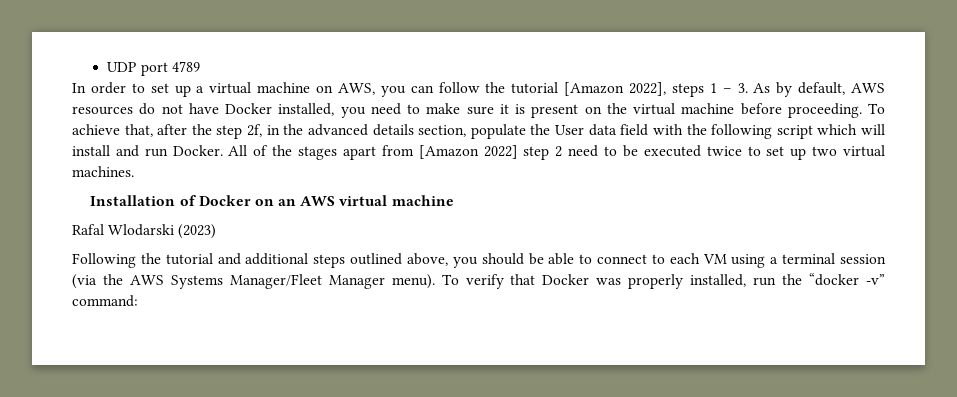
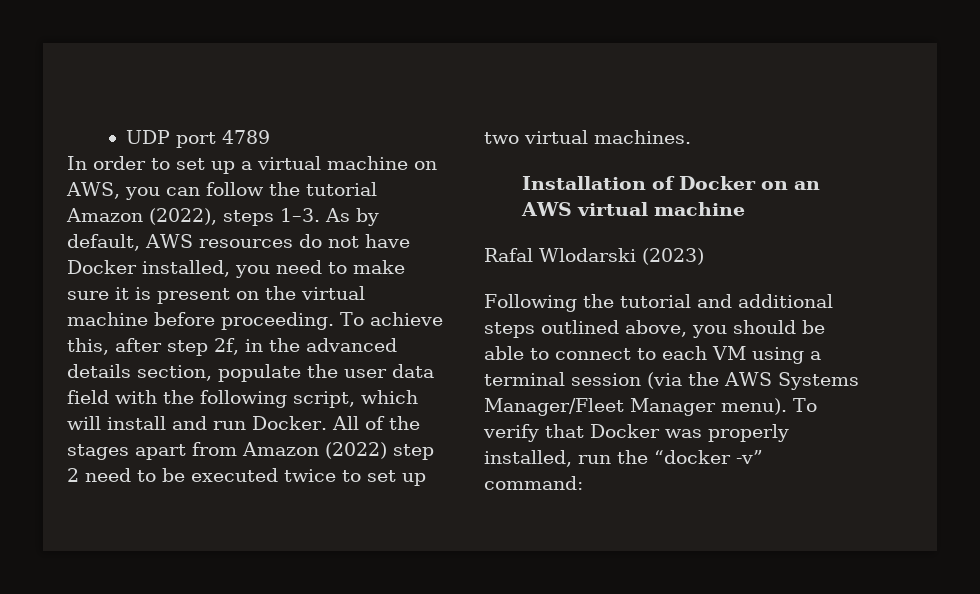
[564,82,748,97] [Amazon 2022], steps 1 – 3. -> [66,208,320,226] Amazon (2022), steps 1–3.
[124,124,212,137] that, after the -> [67,338,162,355] this, after
[555,125,585,135] User -> [344,369,387,378] user
[776,125,813,139] script -> [293,391,355,408] script,
[418,145,518,159] [Amazon 2022] -> [242,442,387,459] Amazon (2022)

